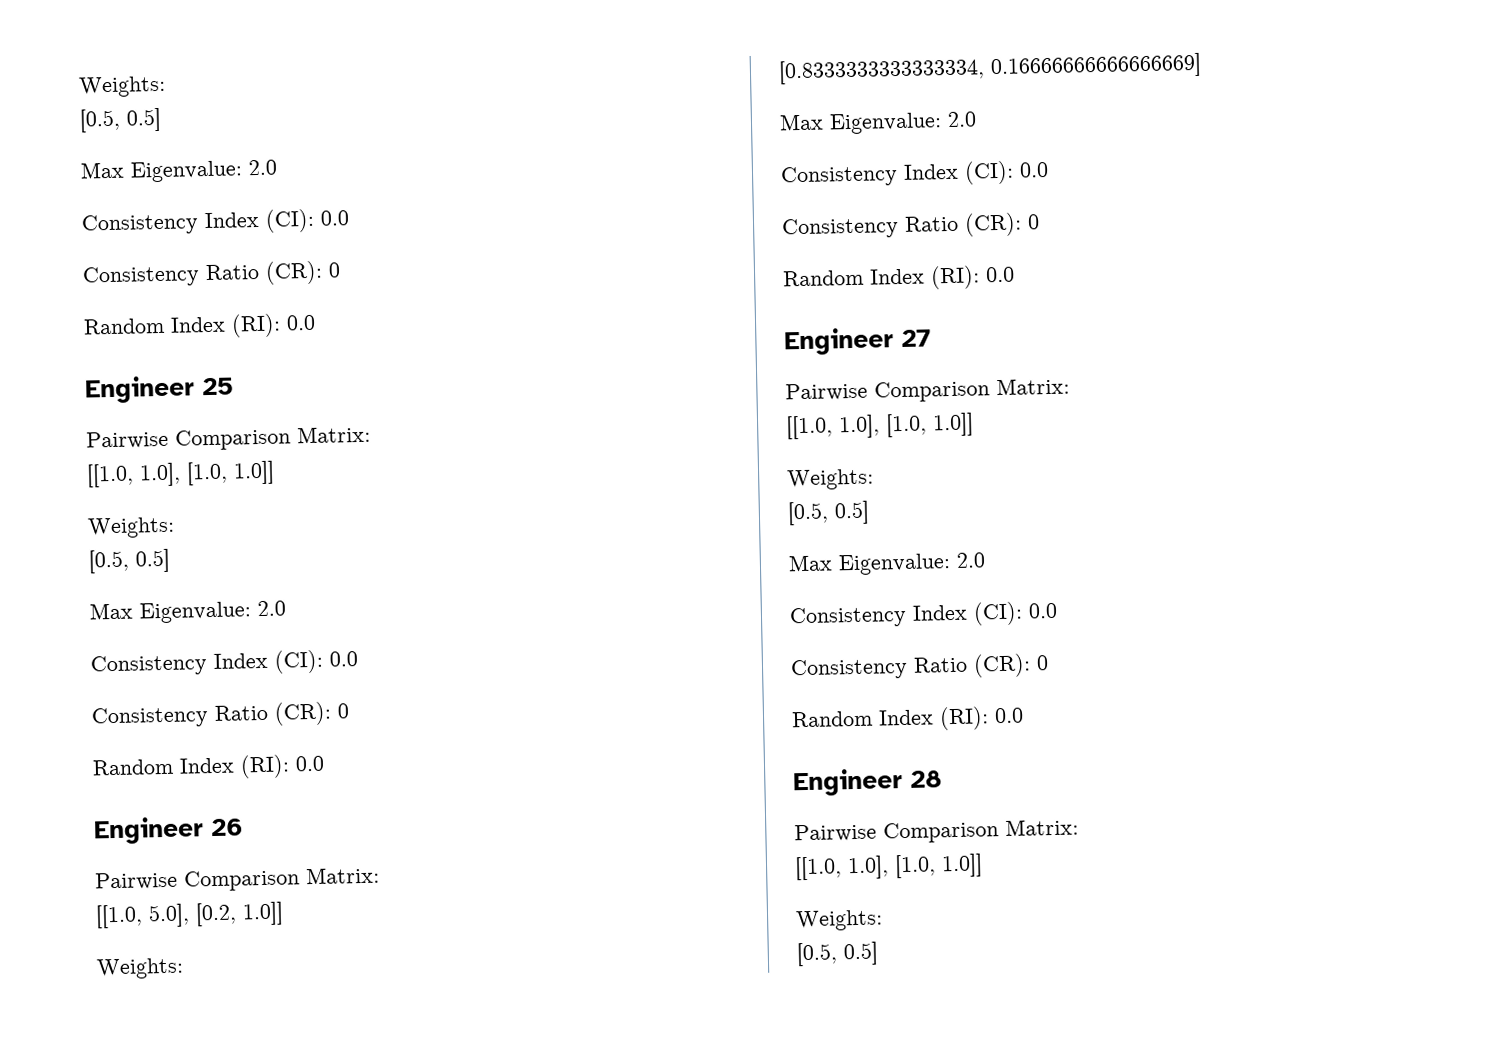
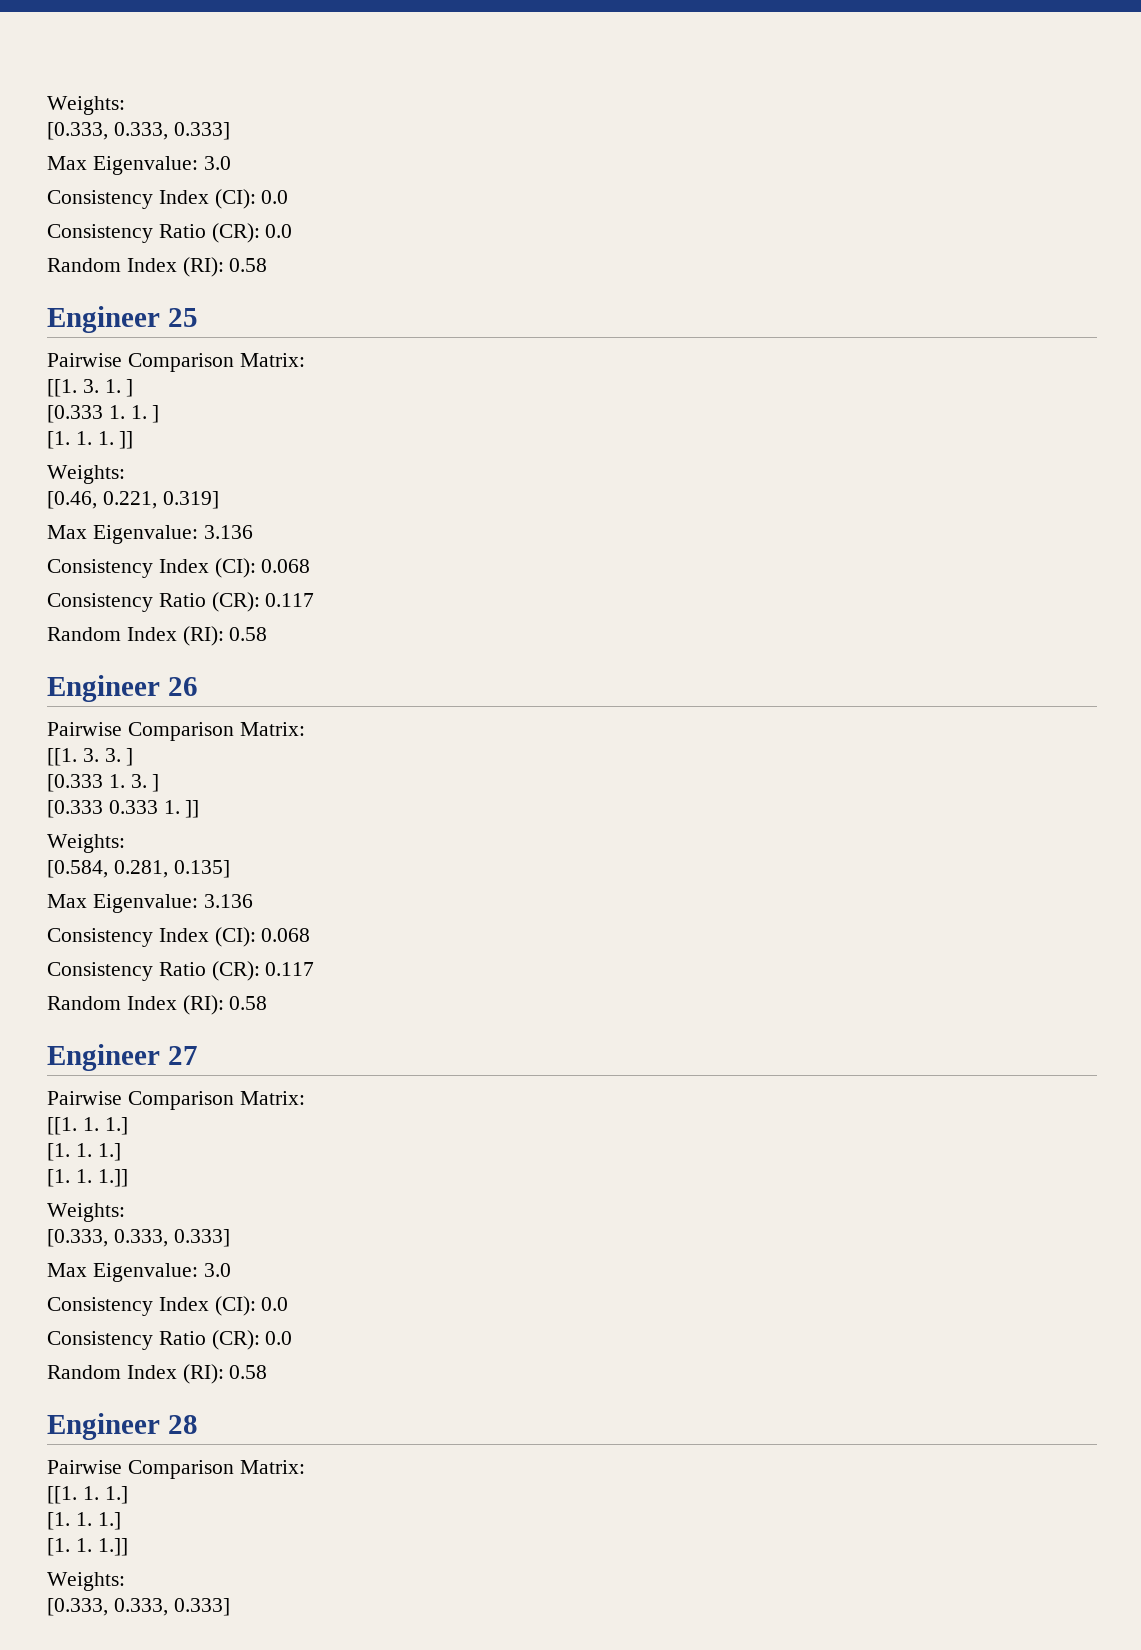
[78,75,166,98] [79,107,162,133] [80,159,277,183] [81,208,349,236] [82,260,341,288] [83,313,316,338] Weights: // [0.5, 0.5] // Max Eigenvalue: 2.0 // Consistency Index (CI): 0.0 // Consistency Ratio (CR): 0 // Random Index (RI): 0.0 -> [47,96,125,115] [47,122,230,140] [47,156,231,175] [47,189,289,209] [47,223,293,243] [47,257,268,277] Weights: // [0.333, 0.333, 0.333] // Max Eigenvalue: 3.0 // Consistency Index (CI): 0.0 // Consistency Ratio (CR): 0.0 // Random Index (RI): 0.58
[86,460,275,488] [87,516,175,539] [88,548,170,574] [89,600,286,624] [90,649,358,677] [91,701,349,729] [92,754,325,779] [93,816,243,845] [95,866,380,892] [95,901,284,929] [96,957,184,980] [778,52,1202,85] [779,111,977,135] [780,160,1049,188] [781,212,1040,240] [783,265,1015,290] [784,327,931,356] [785,377,1070,403] [785,412,974,440] [787,468,874,491] [787,500,870,526] [788,552,986,576] [789,601,1058,629] [790,653,1049,681] [791,706,1024,731] [[1.0, 1.0], [1.0, 1.0]] // Weights: // [0.5, 0.5] // Max Eigenvalue: 2.0 // Consistency Index (CI): 0.0 // Consistency Ratio (CR): 0 // Random Index (RI): 0.0 // Engineer 26 // Pairwise Comparison Matrix: // [[1.0, 5.0], [0.2, 1.0]] // Weights: // [0.8333333333333334, 0.16666666666666669] // Max Eigenvalue: 2.0 // Consistency Index (CI): 0.0 // Consistency Ratio (CR): 0 // Random Index (RI): 0.0 // Engineer 27 // Pairwise Comparison Matrix: // [[1.0, 1.0], [1.0, 1.0]] // Weights: // [0.5, 0.5] // Max Eigenvalue: 2.0 // Consistency Index (CI): 0.0 // Consistency Ratio (CR): 0 // Random Index (RI): 0.0 -> [47,379,134,397] [47,405,160,423] [47,431,134,449] [47,465,125,484] [47,491,219,509] [47,525,253,544] [47,558,311,578] [47,592,315,612] [47,626,268,646] [47,675,198,702] [47,722,305,741] [47,748,134,766] [47,774,160,792] [47,800,200,818] [47,834,125,853] [47,860,230,878] [47,894,253,913] [47,927,311,947] [47,961,315,981] [47,995,268,1015] [47,1044,198,1071] [47,1091,305,1110] [47,1117,128,1135] [47,1143,121,1161] [47,1169,128,1187] [47,1203,125,1222] [47,1229,230,1247] [47,1263,231,1282] [47,1296,289,1316] [47,1330,293,1350] [47,1364,268,1384] [[1. 3. 1. ] // [0.333 1. 1. ] // [1. 1. 1. ]] // Weights: // [0.46, 0.221, 0.319] // Max Eigenvalue: 3.136 // Consistency Index (CI): 0.068 // Consistency Ratio (CR): 0.117 // Random Index (RI): 0.58 // Engineer 26 // Pairwise Comparison Matrix: // [[1. 3. 3. ] // [0.333 1. 3. ] // [0.333 0.333 1. ]] // Weights: // [0.584, 0.281, 0.135] // Max Eigenvalue: 3.136 // Consistency Index (CI): 0.068 // Consistency Ratio (CR): 0.117 // Random Index (RI): 0.58 // Engineer 27 // Pairwise Comparison Matrix: // [[1. 1. 1.] // [1. 1. 1.] // [1. 1. 1.]] // Weights: // [0.333, 0.333, 0.333] // Max Eigenvalue: 3.0 // Consistency Index (CI): 0.0 // Consistency Ratio (CR): 0.0 // Random Index (RI): 0.58
[794,853,983,881] [795,909,883,932] [796,941,879,967] [[1.0, 1.0], [1.0, 1.0]] // Weights: // [0.5, 0.5] -> [47,1486,128,1504] [47,1512,121,1530] [47,1538,128,1556] [47,1572,125,1591] [47,1598,230,1616] [[1. 1. 1.] // [1. 1. 1.] // [1. 1. 1.]] // Weights: // [0.333, 0.333, 0.333]

